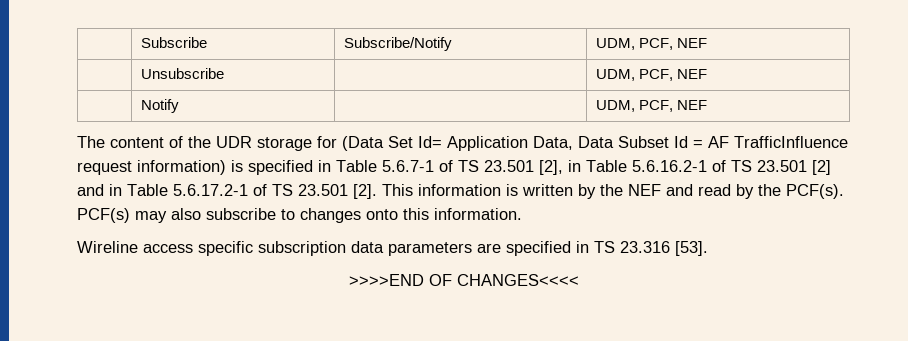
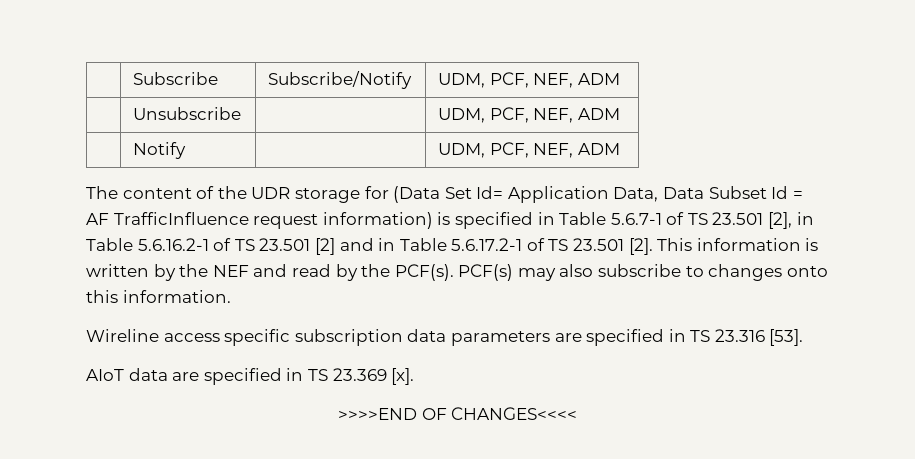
[676,38,707,48] NEF -> [533,73,620,88] NEF, ADM
[676,69,707,79] NEF -> [533,108,620,123] NEF, ADM
[676,100,707,110] NEF -> [533,143,620,158] NEF, ADM
(708, 248) none -> [86,368,415,385] // AIoT data are specified in TS 23.369 [x].

